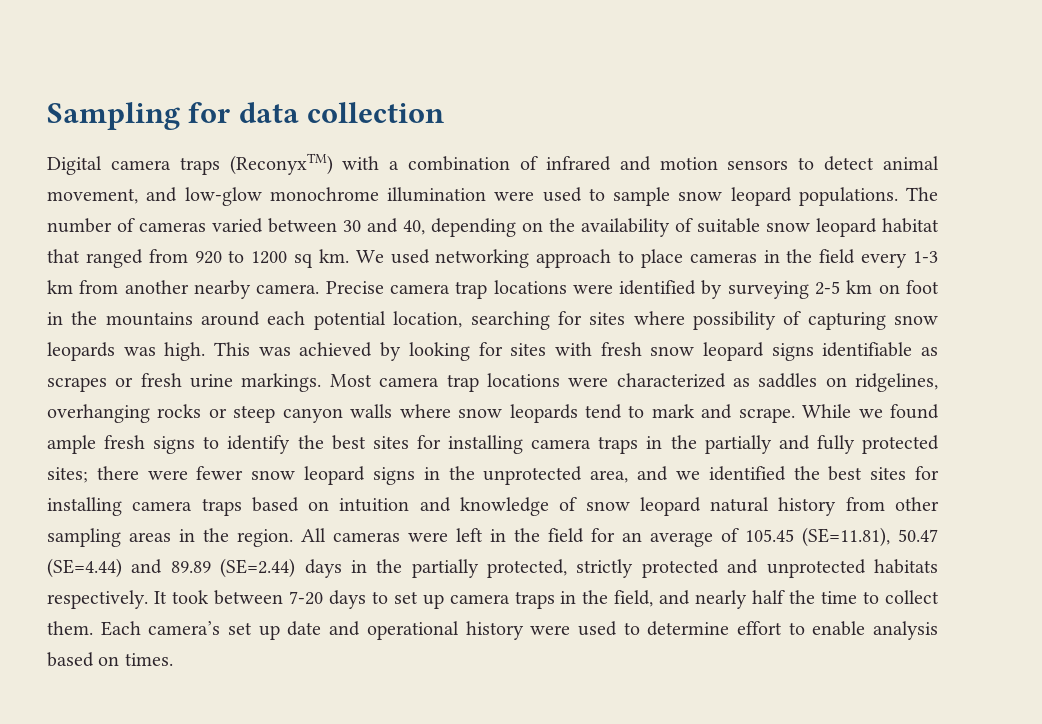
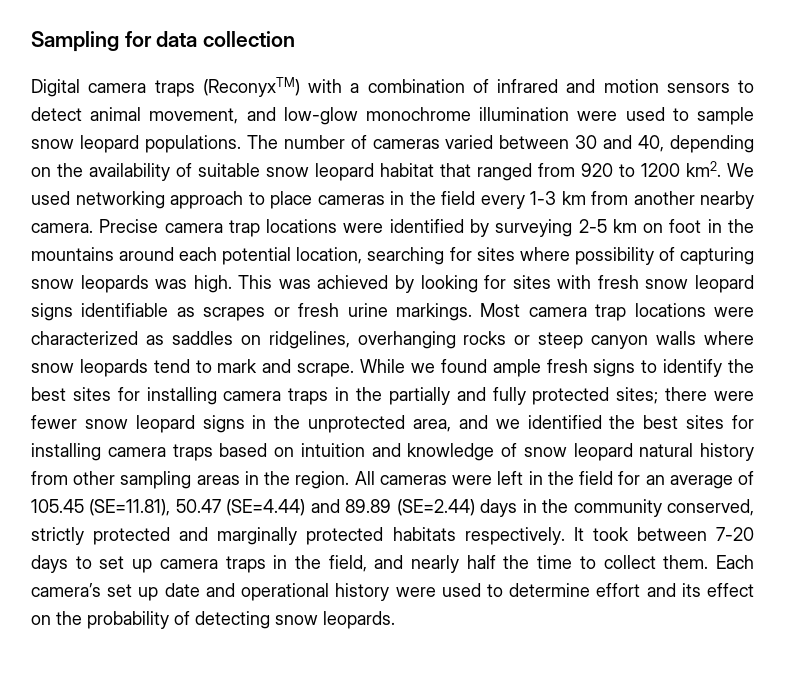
[294,249,349,268] sq km. -> [686,161,721,177] km2.
[411,559,568,578] partially protected, -> [573,499,754,517] community conserved,
[766,559,866,578] unprotected -> [217,527,384,545] marginally protected
[788,621,938,640] [47,652,173,667] to enable analysis based on times. -> [646,583,754,597] [31,611,395,629] and its effect on the probability of detecting snow leopards.

